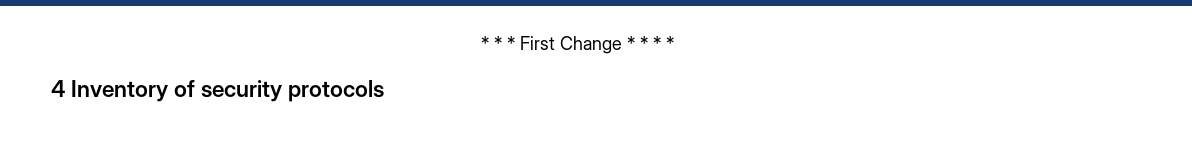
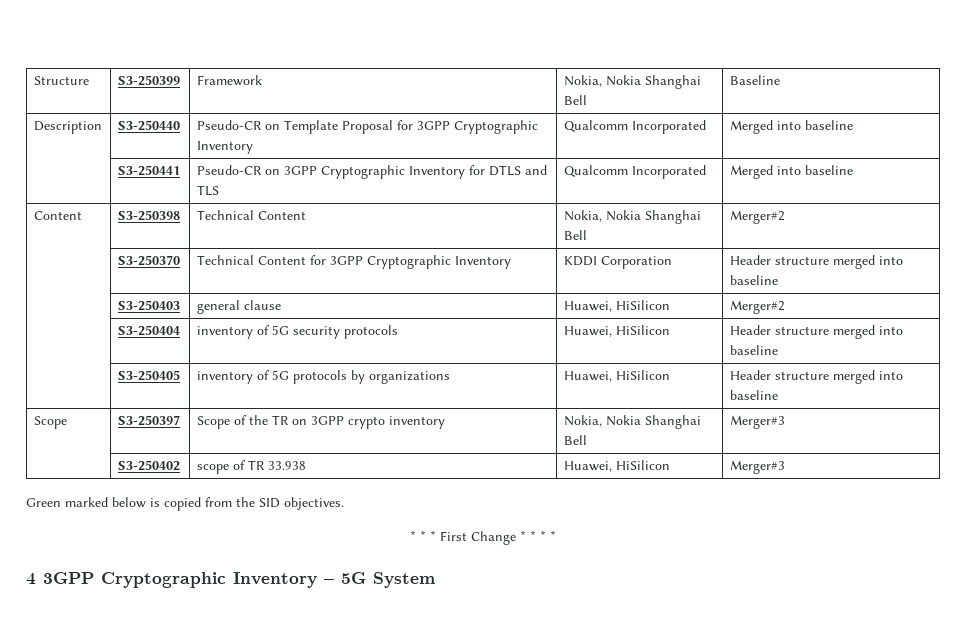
(481, 43) none -> [33,76,89,85] [117,75,180,86] [196,75,262,86] [563,75,701,89] [563,95,587,105] [729,75,780,85] [33,121,102,134] [117,120,180,131] [196,120,538,134] [196,141,253,154] [563,120,706,134] [729,120,853,134] [117,165,180,176] [196,165,547,179] [196,185,219,196] [563,165,706,179] [729,165,853,179] [33,211,82,220] [117,210,180,221] [196,210,306,220] [563,210,701,224] [563,230,587,240] [729,210,785,224] [117,255,180,266] [196,255,511,269] [563,256,672,269] [729,255,903,269] [729,275,778,285] [117,300,180,311] [196,300,281,314] [563,300,670,312] [729,300,785,314] [117,325,180,336] [196,325,398,339] [563,325,670,337] [729,325,903,339] [729,345,778,355] [117,370,180,381] [196,370,450,384] [563,370,670,382] [729,370,903,384] [729,390,778,400] [33,416,67,429] [117,415,180,426] [196,415,445,429] [563,415,701,429] [563,435,587,445] [729,415,785,429] [117,460,180,471] [196,460,306,474] [563,460,670,472] [729,460,785,474] [26,497,344,511] Structure | S3-250399 | Framework | Nokia, Nokia Shanghai Bell | Baseline // Description | S3-250440 | Pseudo-CR on Template Proposal for 3GPP Cryptographic Inventory | Qualcomm Incorporated | Merged into baseline // | S3-250441 | Pseudo-CR on 3GPP Cryptographic Inventory for DTLS and TLS | Qualcomm Incorporated | Merged into baseline // Content | S3-250398 | Technical Content | Nokia, Nokia Shanghai Bell | Merger#2 // | S3-250370 | Technical Content for 3GPP Cryptographic Inventory | KDDI Corporation | Header structure merged into baseline // | S3-250403 | general clause | Huawei, HiSilicon | Merger#2 // | S3-250404 | inventory of 5G security protocols | Huawei, HiSilicon | Header structure merged into baseline // | S3-250405 | inventory of 5G protocols by organizations | Huawei, HiSilicon | Header structure merged into baseline // Scope | S3-250397 | Scope of the TR on 3GPP crypto inventory | Nokia, Nokia Shanghai Bell | Merger#3 // | S3-250402 | scope of TR 33.938 | Huawei, HiSilicon | Merger#3 // Green marked below is copied from the SID objectives. //
[71,80,385,102] Inventory of security protocols -> [43,572,435,588] 3GPP Cryptographic Inventory – 5G System

